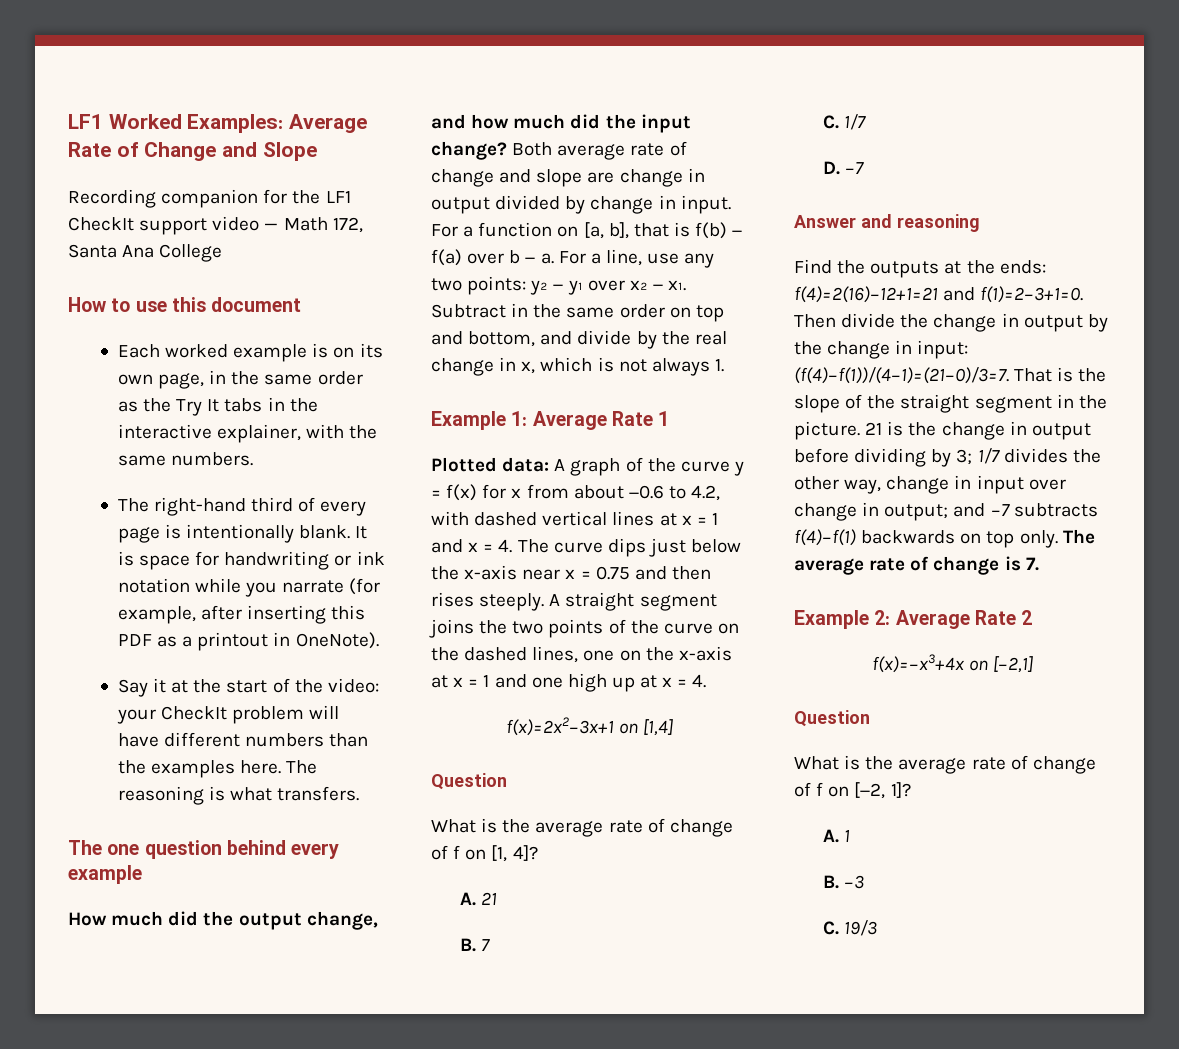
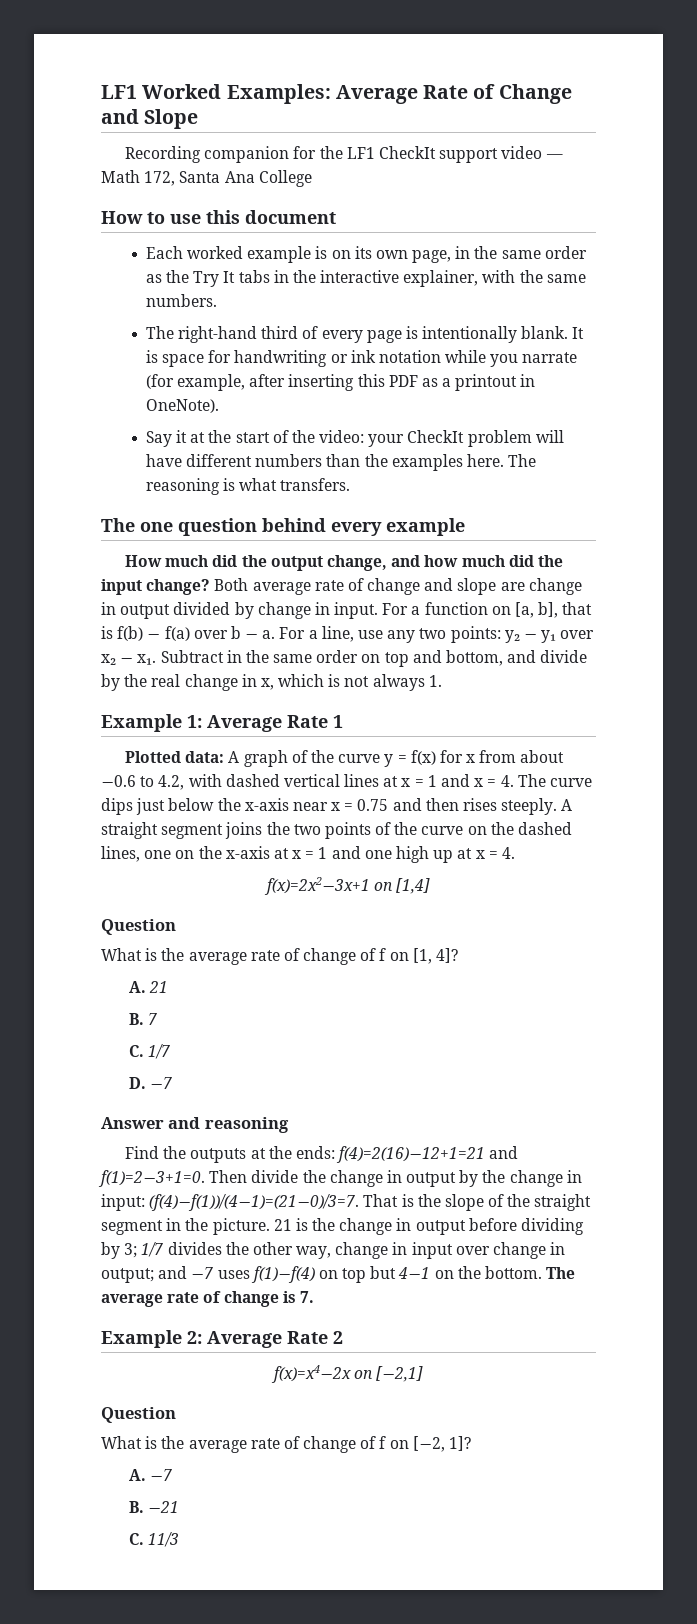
[1013,503,1098,517] [794,529,1058,548] subtracts f(4)−f(1) backwards on top only. -> [217,1266,543,1283] uses f(1)−f(4) on top but 4−1 on the bottom.
[871,654,965,673] f(x)=−x3+4x -> [270,1365,351,1383] f(x)=x4−2x
[844,830,851,842] [822,875,865,889] [822,920,878,936] 1 // B. −3 // C. 19/3 -> [149,1469,172,1481] [128,1501,179,1513] [128,1532,179,1547] −7 // B. −21 // C. 11/3

